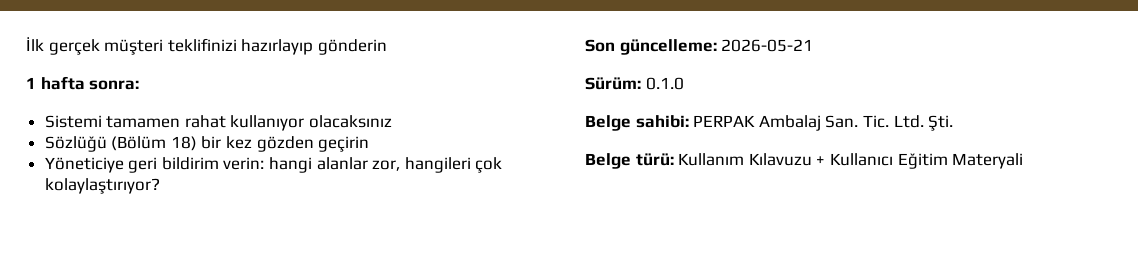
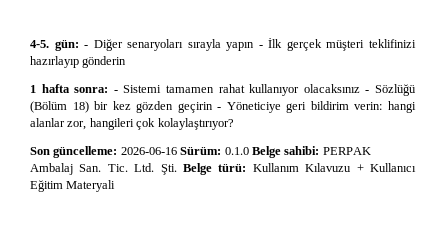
(26, 44) none -> [30,39,263,51] 4-5. gün: - Diğer senaryoları sırayla yapın -
(140, 85) // -> [113,90,118,93] -
(393, 121) // -> [365,90,370,93] -
(370, 144) // -> [217,107,222,110] -
[721,39,814,52] 2026-05-21 // -> [120,147,177,155] 2026-06-16
(684, 83) // -> (249, 151) none
(954, 123) // -> (177, 169) none

